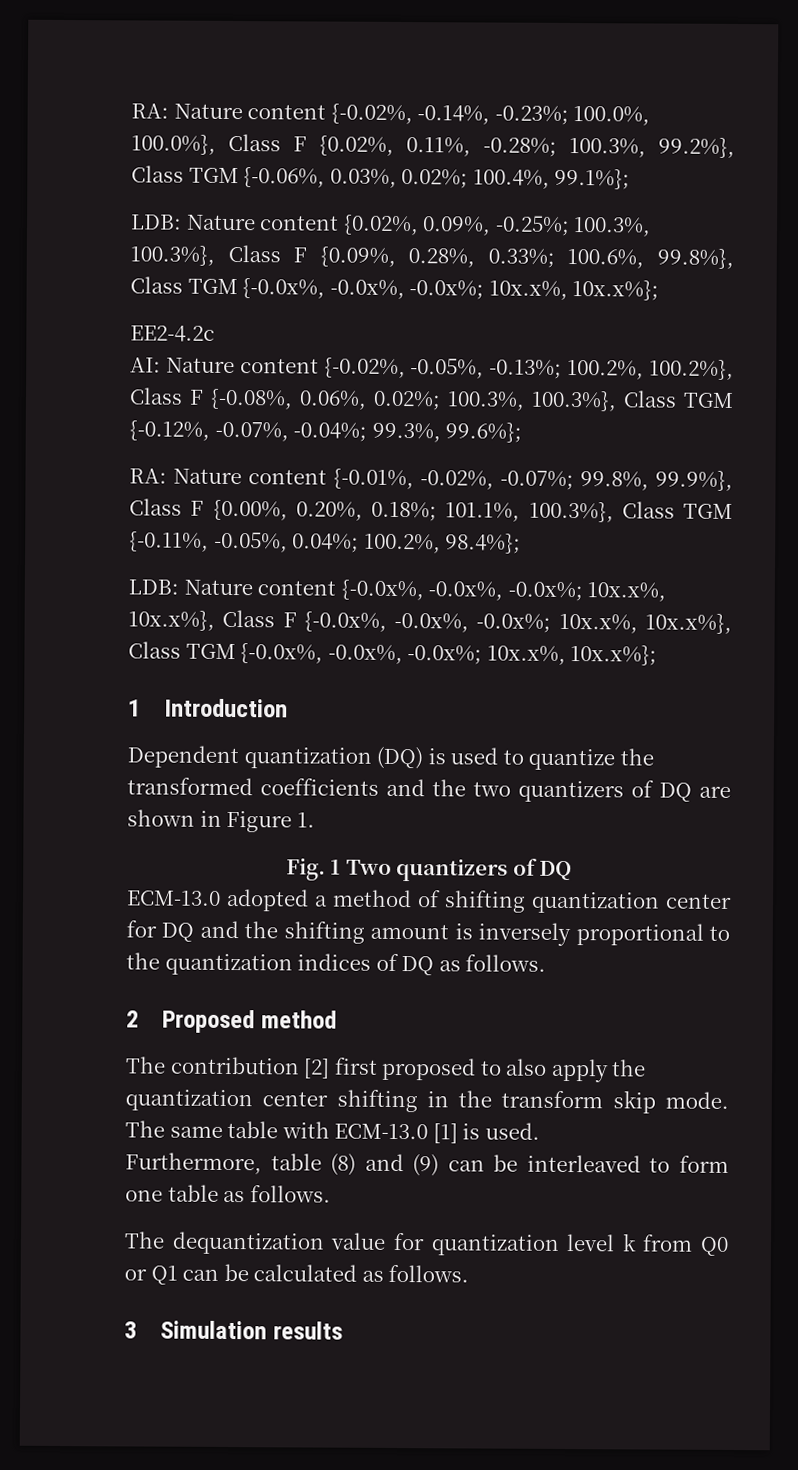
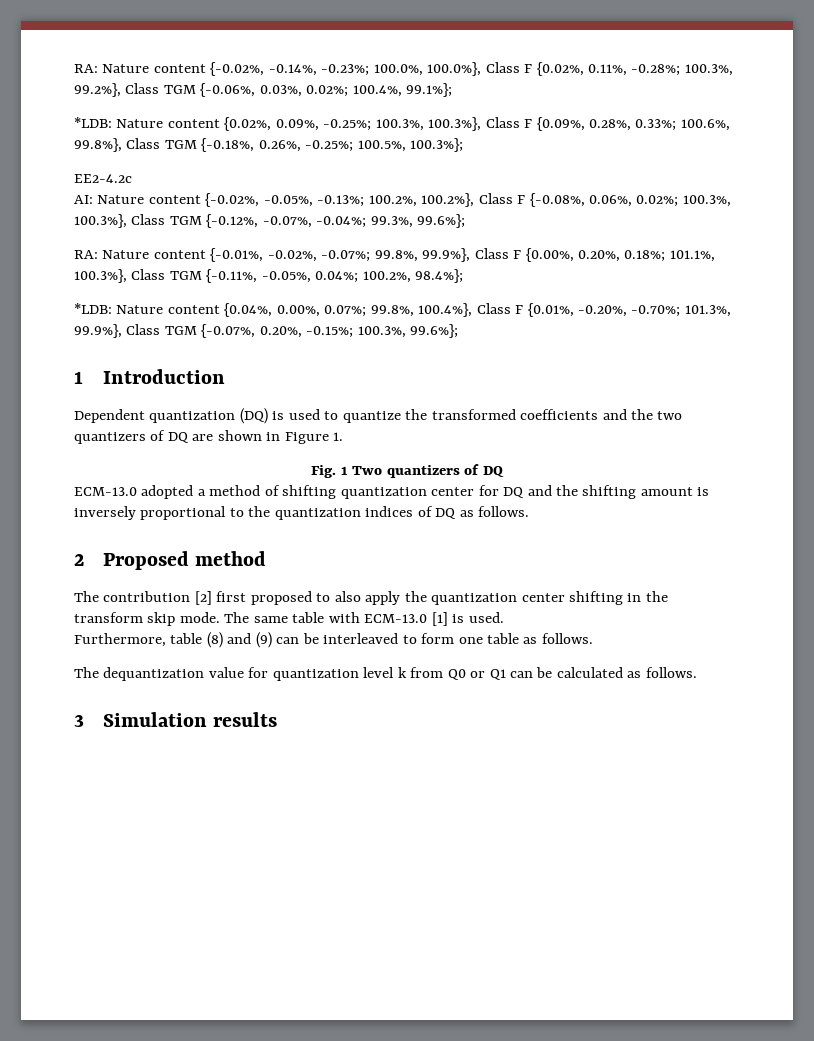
[130,214,182,230] LDB: -> [74,117,112,128] *LDB:
[242,278,660,301] {-0.0x%, -0.0x%, -0.0x%; 10x.x%, 10x.x%}; -> [201,138,464,152] {-0.18%, 0.26%, -0.25%; 100.5%, 100.3%};
[128,579,667,602] [128,609,732,634] [128,641,658,666] LDB: Nature content {-0.0x%, -0.0x%, -0.0x%; 10x.x%, 10x.x%}, Class F {-0.0x%, -0.0x%, -0.0x%; 10x.x%, 10x.x%}, Class TGM {-0.0x%, -0.0x%, -0.0x%; 10x.x%, 10x.x%}; -> [74,303,731,317] [74,324,459,338] *LDB: Nature content {0.04%, 0.00%, 0.07%; 99.8%, 100.4%}, Class F {0.01%, -0.20%, -0.70%; 101.3%, 99.9%}, Class TGM {-0.07%, 0.20%, -0.15%; 100.3%, 99.6%};

